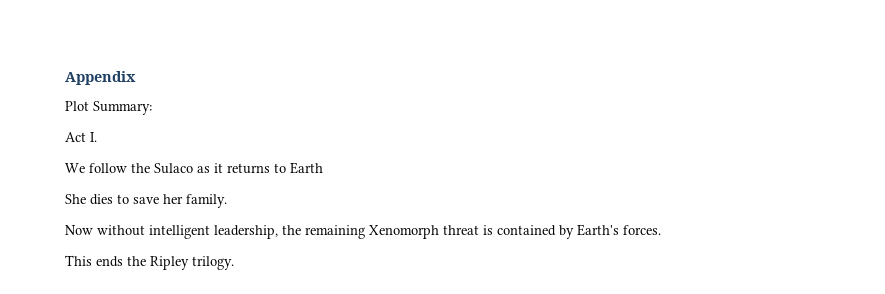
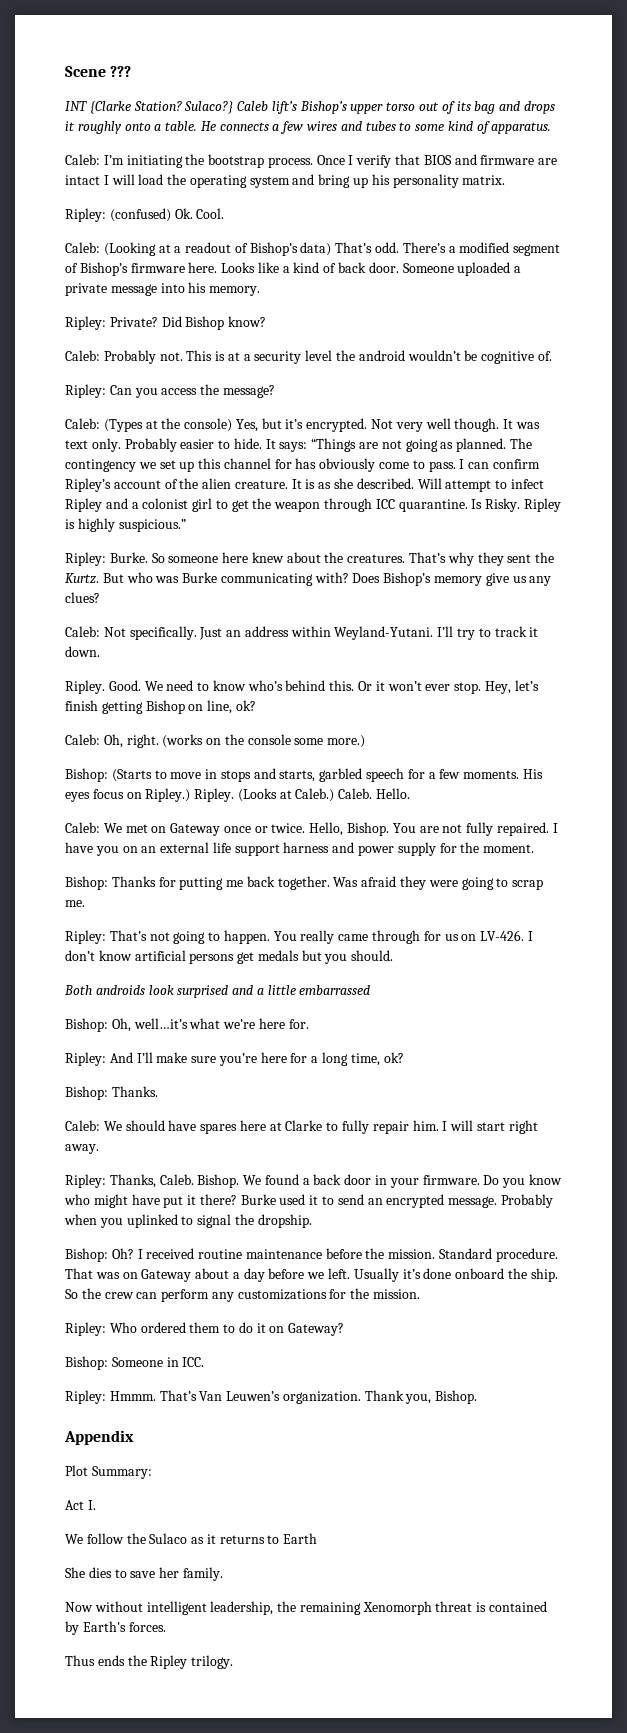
(65, 78) none -> [65,66,132,77] [65,101,555,114] [65,121,552,134] [65,154,558,168] [65,174,506,188] [65,208,225,222] [65,242,561,256] [65,262,522,276] [65,282,261,296] [65,316,267,330] [65,350,552,364] [65,384,275,398] [65,418,540,432] [65,438,532,452] [65,458,540,472] [65,478,544,492] [65,498,561,512] [65,518,186,532] [65,552,555,566] [65,572,552,586] [65,592,100,603] [65,626,539,640] [65,646,100,657] [65,680,539,694] [65,700,256,714] [65,734,366,748] [65,768,543,782] [65,788,411,802] [65,822,558,836] [65,842,535,856] [65,876,544,890] [65,900,85,907] [65,930,533,944] [65,950,394,964] [64,985,371,998] [65,1018,309,1032] [65,1052,404,1066] [65,1086,158,1100] [65,1120,538,1134] [65,1144,99,1154] [65,1174,562,1188] [64,1194,553,1208] [64,1214,312,1228] [65,1248,558,1262] [65,1268,558,1282] [65,1288,421,1302] [65,1322,345,1336] [65,1356,205,1370] [65,1390,478,1404] Scene ??? // INT {Clarke Station? Sulaco?} Caleb lift’s Bishop’s upper torso out of its bag and drops it roughly onto a table. He connects a few wires and tubes to some kind of apparatus. // Caleb: I’m initiating the bootstrap process. Once I verify that BIOS and firmware are intact I will load the operating system and bring up his personality matrix. // Ripley: (confused) Ok. Cool. // Caleb: (Looking at a readout of Bishop’s data) That’s odd. There’s a modified segment of Bishop’s firmware here. Looks like a kind of back door. Someone uploaded a private message into his memory. // Ripley: Private? Did Bishop know? // Caleb: Probably not. This is at a security level the android wouldn’t be cognitive of. // Ripley: Can you access the message? // Caleb: (Types at the console) Yes, but it’s encrypted. Not very well though. It was text only. Probably easier to hide. It says: “Things are not going as planned. The contingency we set up this channel for has obviously come to pass. I can confirm Ripley’s account of the alien creature. It is as she described. Will attempt to infect Ripley and a colonist girl to get the weapon through ICC quarantine. Is Risky. Ripley is highly suspicious.” // Ripley: Burke. So someone here knew about the creatures. That’s why they sent the Kurtz. But who was Burke communicating with? Does Bishop’s memory give us any clues? // Caleb: Not specifically. Just an address within Weyland-Yutani. I’ll try to track it down. // Ripley. Good. We need to know who’s behind this. Or it won’t ever stop. Hey, let’s finish getting Bishop on line, ok? // Caleb: Oh, right. (works on the console some more.) // Bishop: (Starts to move in stops and starts, garbled speech for a few moments. His eyes focus on Ripley.) Ripley. (Looks at Caleb.) Caleb. Hello. // Caleb: We met on Gateway once or twice. Hello, Bishop. You are not fully repaired. I have you on an external life support harness and power supply for the moment. // Bishop: Thanks for putting me back together. Was afraid they were going to scrap me. // Ripley: That’s not going to happen. You really came through for us on LV-426. I don’t know artificial persons get medals but you should. // Both androids look surprised and a little embarrassed // Bishop: Oh, well…it’s what we’re here for. // Ripley: And I’ll make sure you’re here for a long time, ok? // Bishop: Thanks. // Caleb: We should have spares here at Clarke to fully repair him. I will start right away. // Ripley: Thanks, Caleb. Bishop. We found a back door in your firmware. Do you know who might have put it there? Burke used it to send an encrypted message. Probably when you uplinked to signal the dropship. // Bishop: Oh? I received routine maintenance before the mission. Standard procedure. That was on Gateway about a day before we left. Usually it’s done onboard the ship. So the crew can perform any customizations for the mission. // Ripley: Who ordered them to do it on Gateway? // Bishop: Someone in ICC. // Ripley: Hmmm. That’s Van Leuwen’s organization. Thank you, Bishop. //
[65,255,92,266] This -> [65,1655,95,1666] Thus

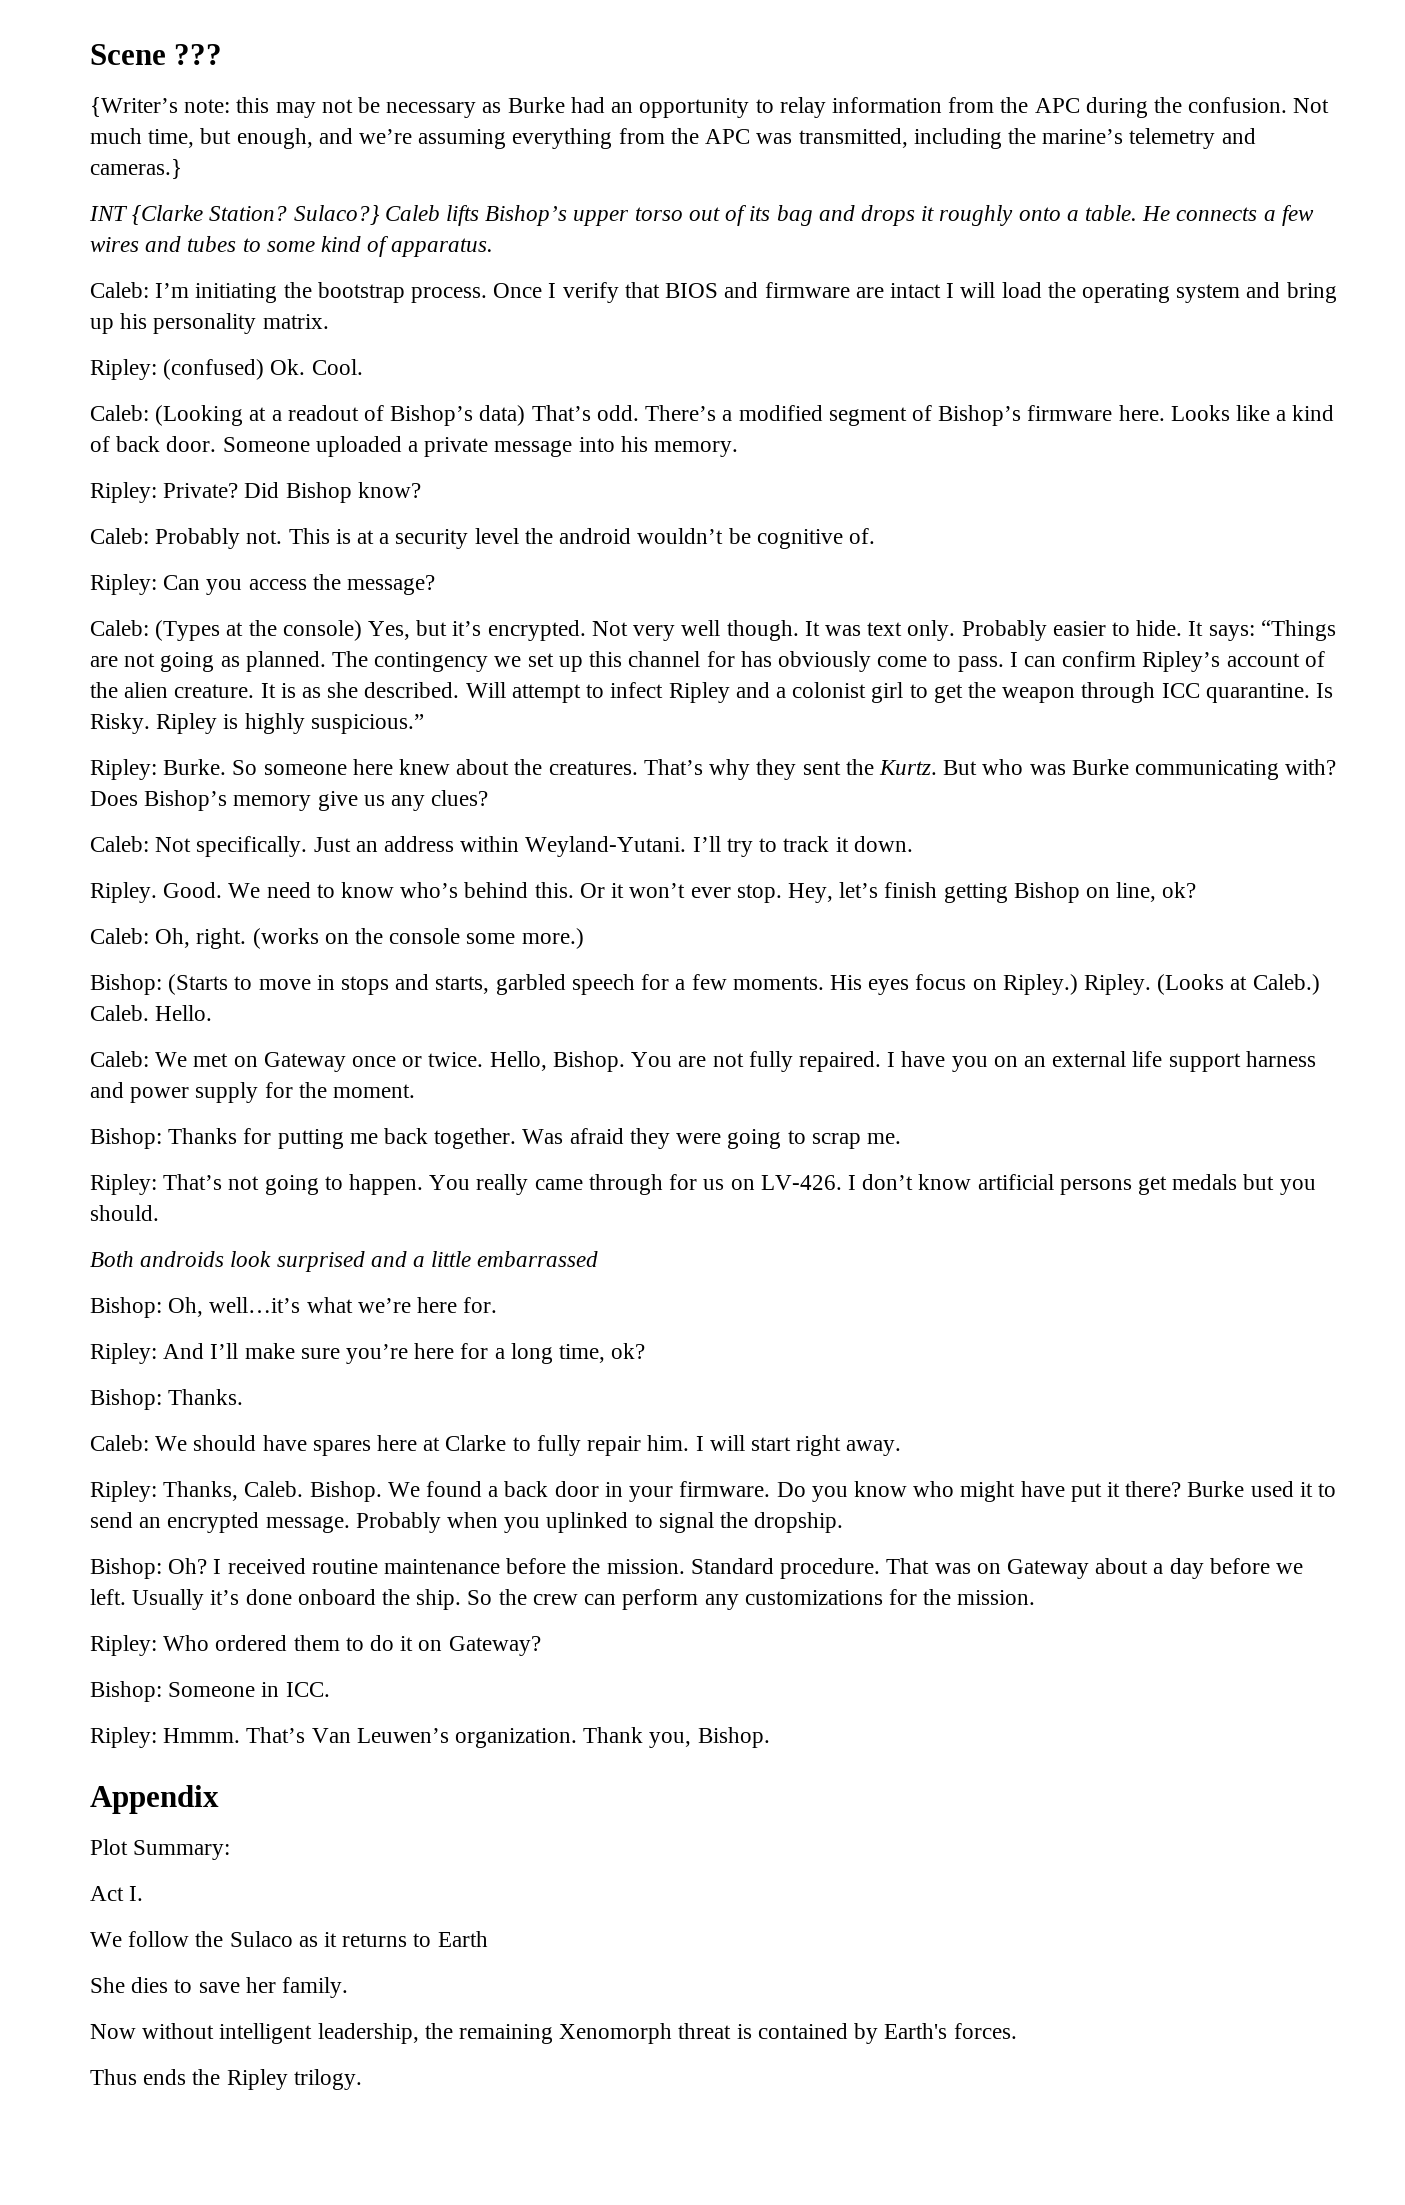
(132, 71) none -> [90,97,1330,118] [90,128,1256,149] [90,159,182,179] // {Writer’s note: this may not be necessary as Burke had an opportunity to relay information from the APC during the confusion. Not much time, but enough, and we’re assuming everything from the APC was transmitted, including the marine’s telemetry and cameras.}
[271,101,297,114] lift’s -> [446,205,480,226] lifts

